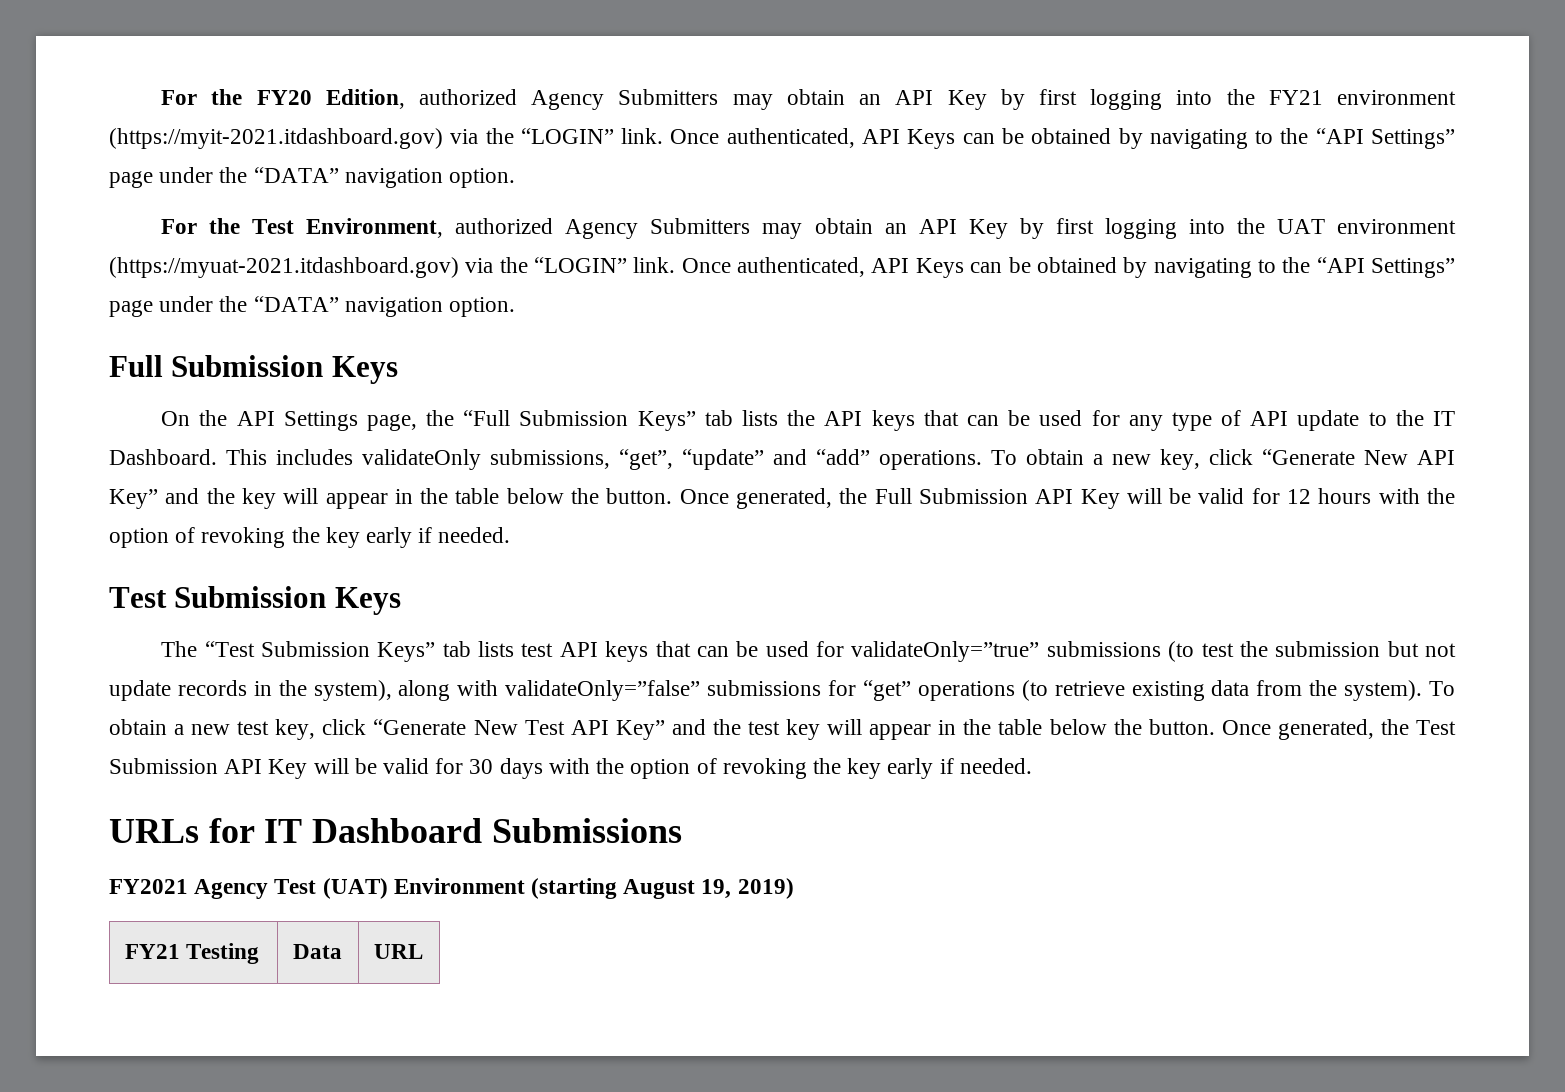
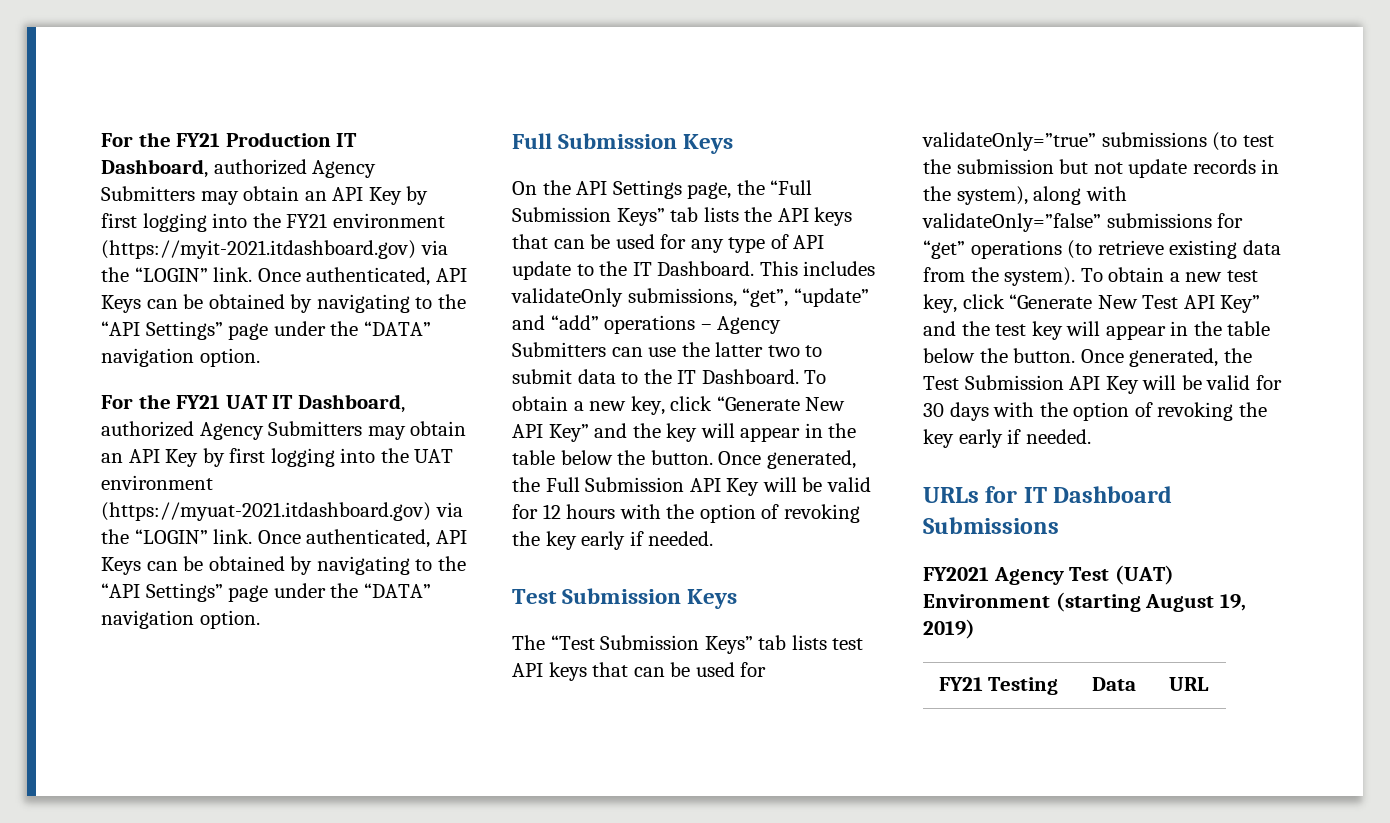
[161,89,405,109] For the FY20 Edition, -> [101,132,358,147] [101,159,208,178] For the FY21 Production IT Dashboard,
[252,218,444,238] Test Environment, -> [176,394,405,413] FY21 UAT IT Dashboard,
[879,450,982,470] operations. -> [604,315,782,334] [512,342,823,357] [512,369,799,384] operations – Agency Submitters can use the latter two to submit data to the IT Dashboard.

